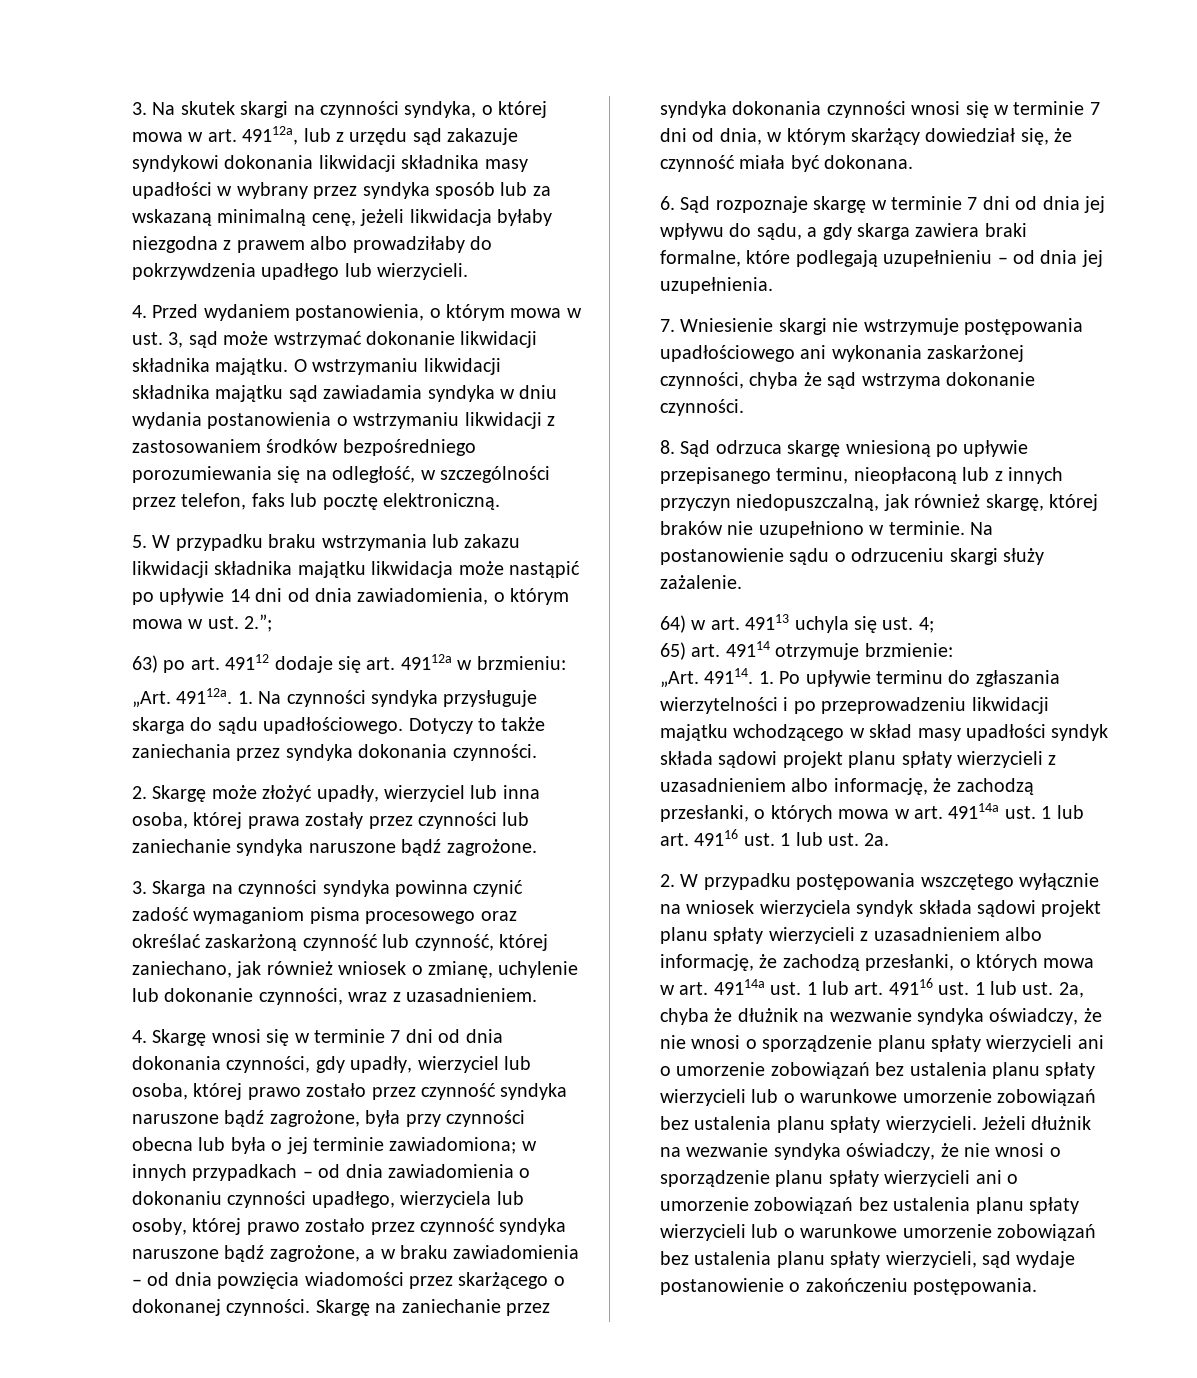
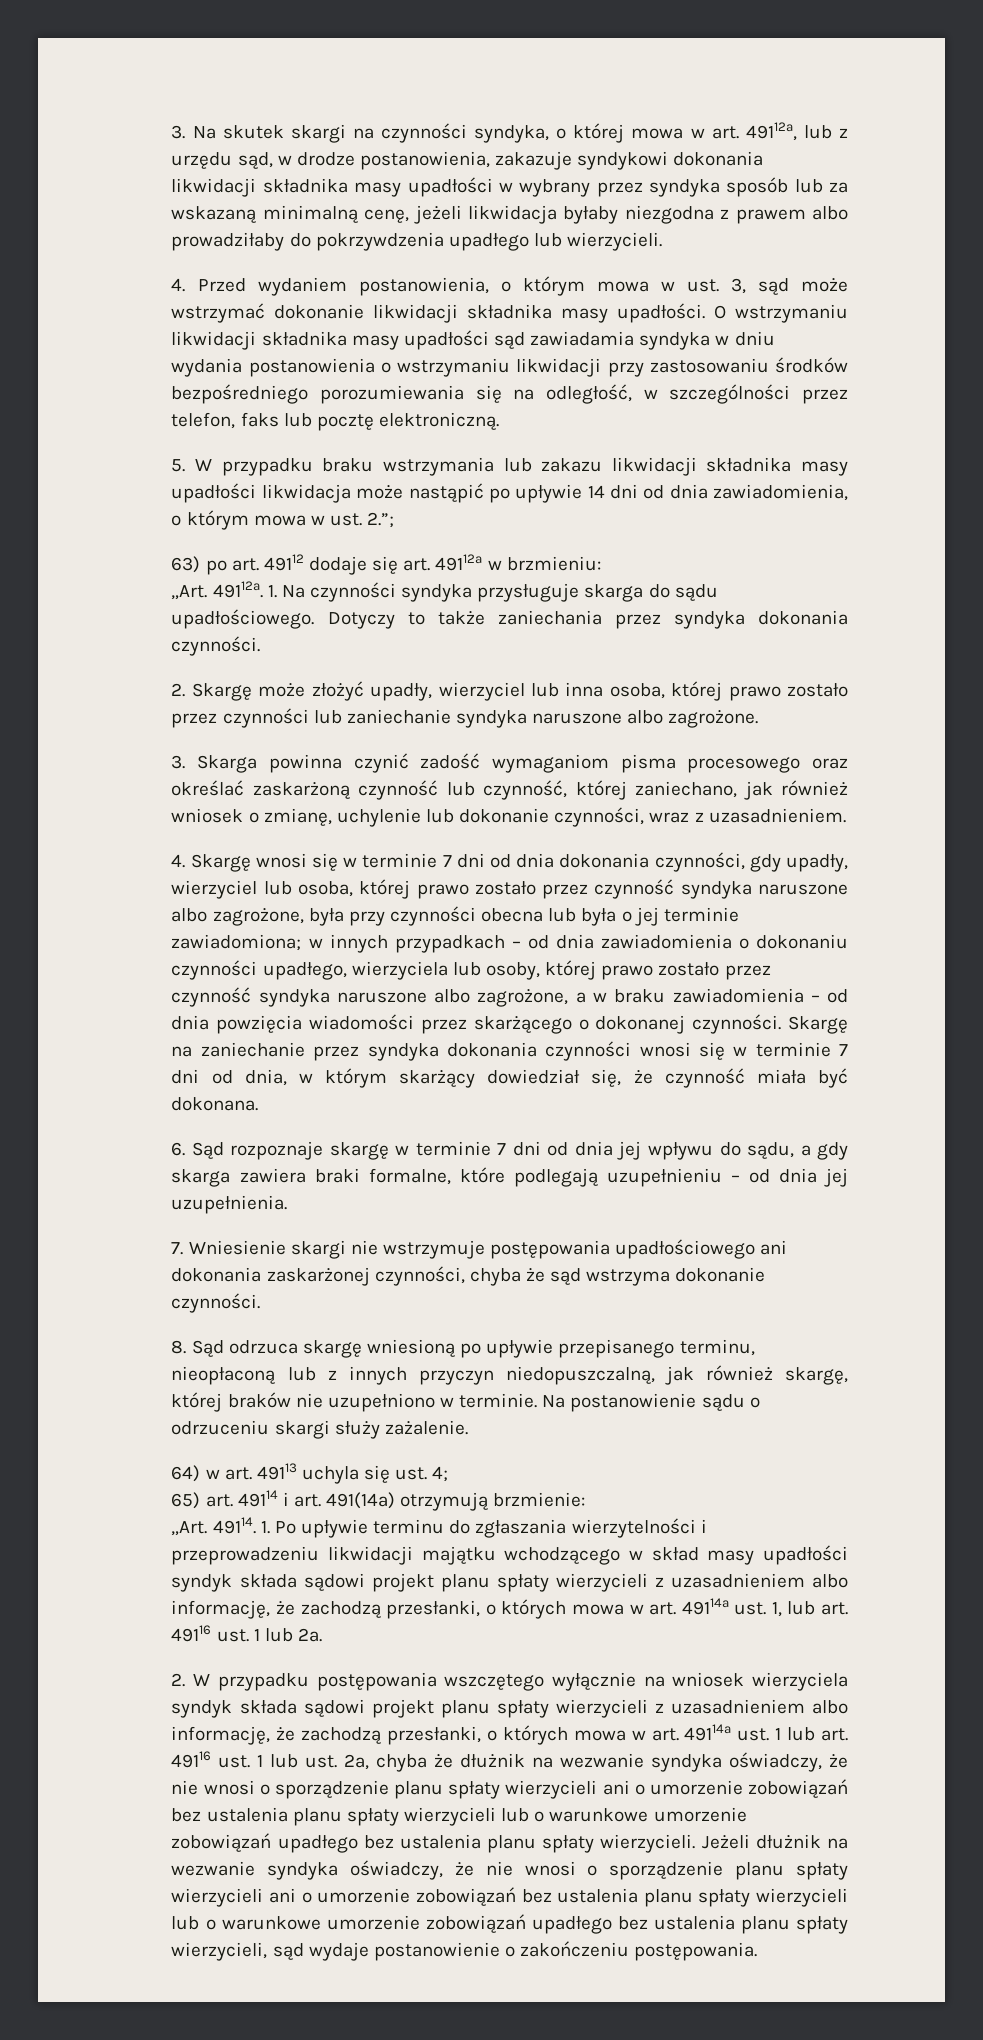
[412,128,442,145] sąd -> [237,151,490,170] sąd, w drodze postanowienia,
[215,358,289,375] majątku. -> [561,303,706,323] masy upadłości.
[215,385,284,402] majątku -> [351,330,489,350] masy upadłości
[546,416,555,426] [131,439,261,453] z zastosowaniem -> [607,358,769,377] przy zastosowaniu
[297,561,366,578] majątku -> [801,461,849,476] [171,483,257,503] masy upadłości
[247,812,364,829] prawa zostały -> [728,683,849,701] prawo zostało
[401,839,442,856] bądź -> [627,710,664,724] albo
[211,880,390,897] na czynności syndyka -> (258, 764) none
[224,1110,265,1127] bądź -> [171,908,208,922] albo
[224,1245,265,1262] bądź -> [434,989,471,1003] albo
[831,345,922,362] wykonania -> [171,1267,262,1282] dokonania
[775,643,860,660] otrzymuje -> [282,1492,490,1511] i art. 491(14a) otrzymują
[793,701,816,714] po -> (707, 1526) none
[1041,805,1084,819] [659,829,859,846] 1 lub art. 49116 ust. 1 lub ust. -> [771,1601,848,1617] [171,1625,293,1642] 1, lub art. 49116 ust. 1 lub
(1096, 1097) none -> [277,1835,358,1853] upadłego
(1096, 1232) none -> [531,1916,612,1934] upadłego

